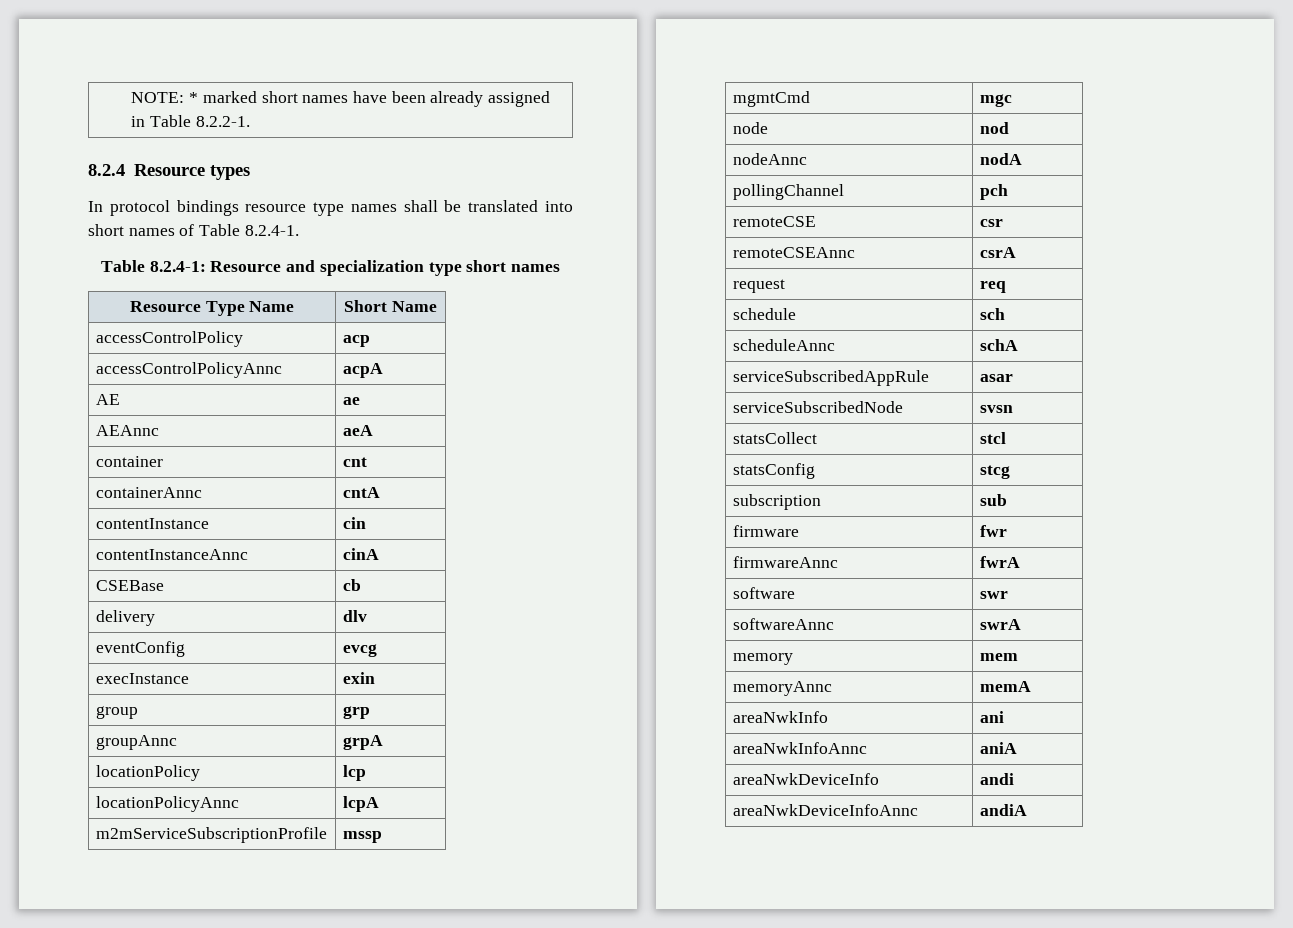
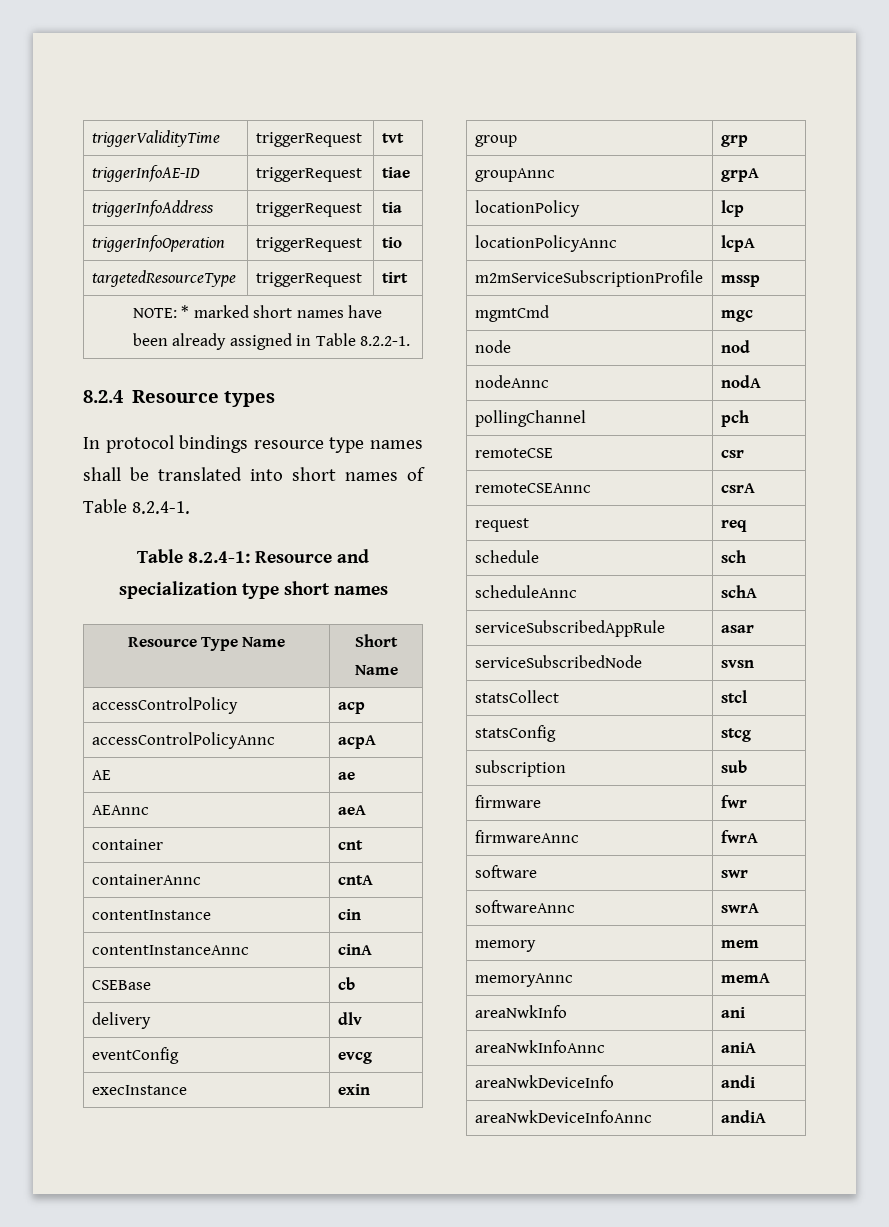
(131, 97) none -> [91,130,220,147] [255,132,362,147] [381,133,404,143] [91,165,200,182] [255,167,362,182] [381,167,410,178] [91,200,214,217] [255,202,362,217] [381,202,402,213] [91,235,225,252] [255,237,362,252] [381,237,402,248] [91,270,236,287] [255,272,362,287] [381,272,408,283] triggerValidityTime | triggerRequest | tvt // triggerInfoAE-ID | triggerRequest | tiae // triggerInfoAddress | triggerRequest | tia // triggerInfoOperation | triggerRequest | tio // targetedResourceType | triggerRequest | tirt //

